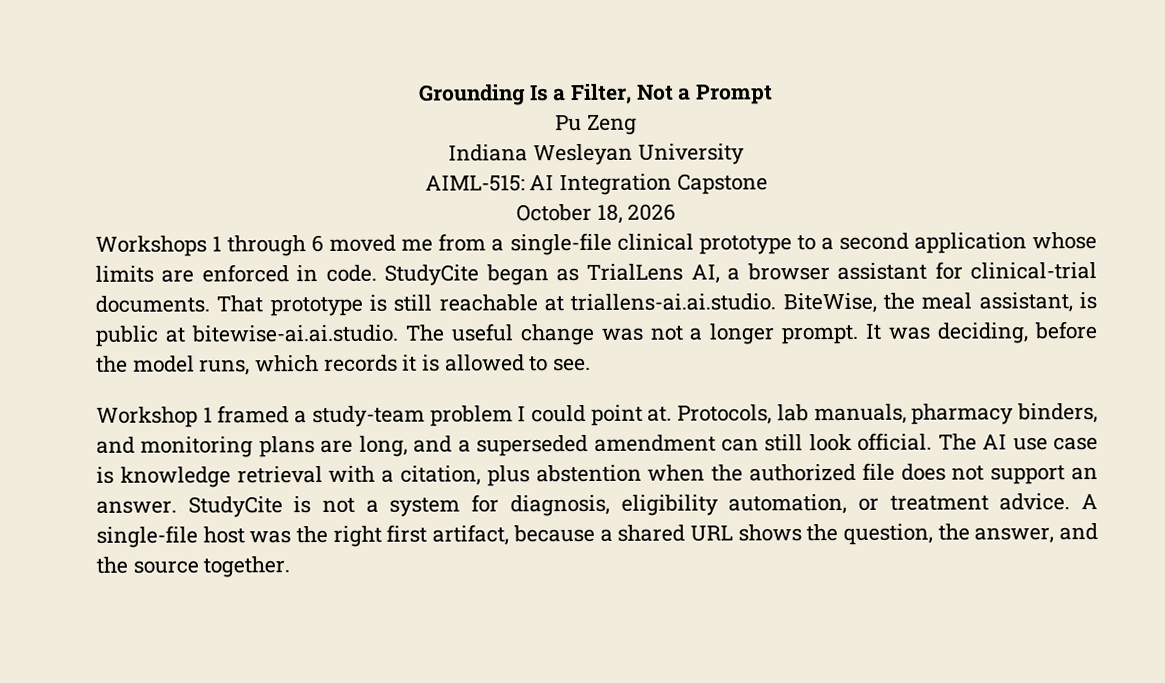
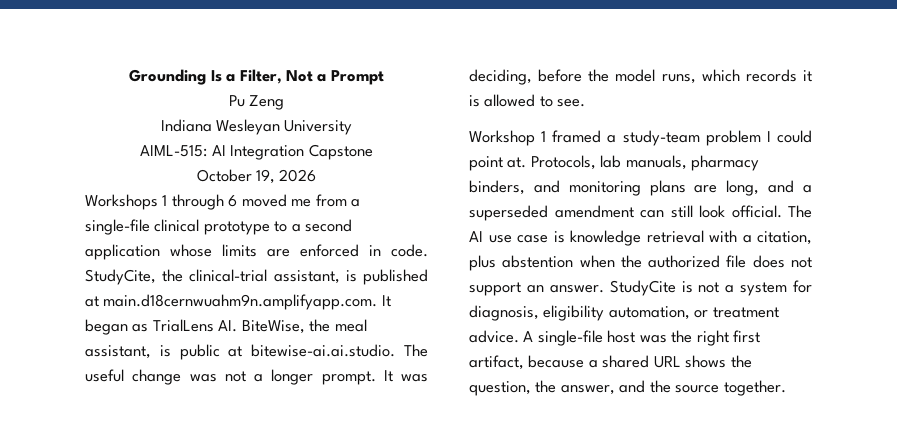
[596,203,623,224] 18, -> [256,169,275,184] 19,
[384,261,1097,286] [95,293,777,317] StudyCite began as TrialLens AI, a browser assistant for clinical-trial documents. That prototype is still reachable at triallens-ai.ai.studio. -> [85,269,428,285] [85,294,391,310] [85,319,238,335] StudyCite, the clinical-trial assistant, is published at main.d18cernwuahm9n.amplifyapp.com. It began as TrialLens AI.

